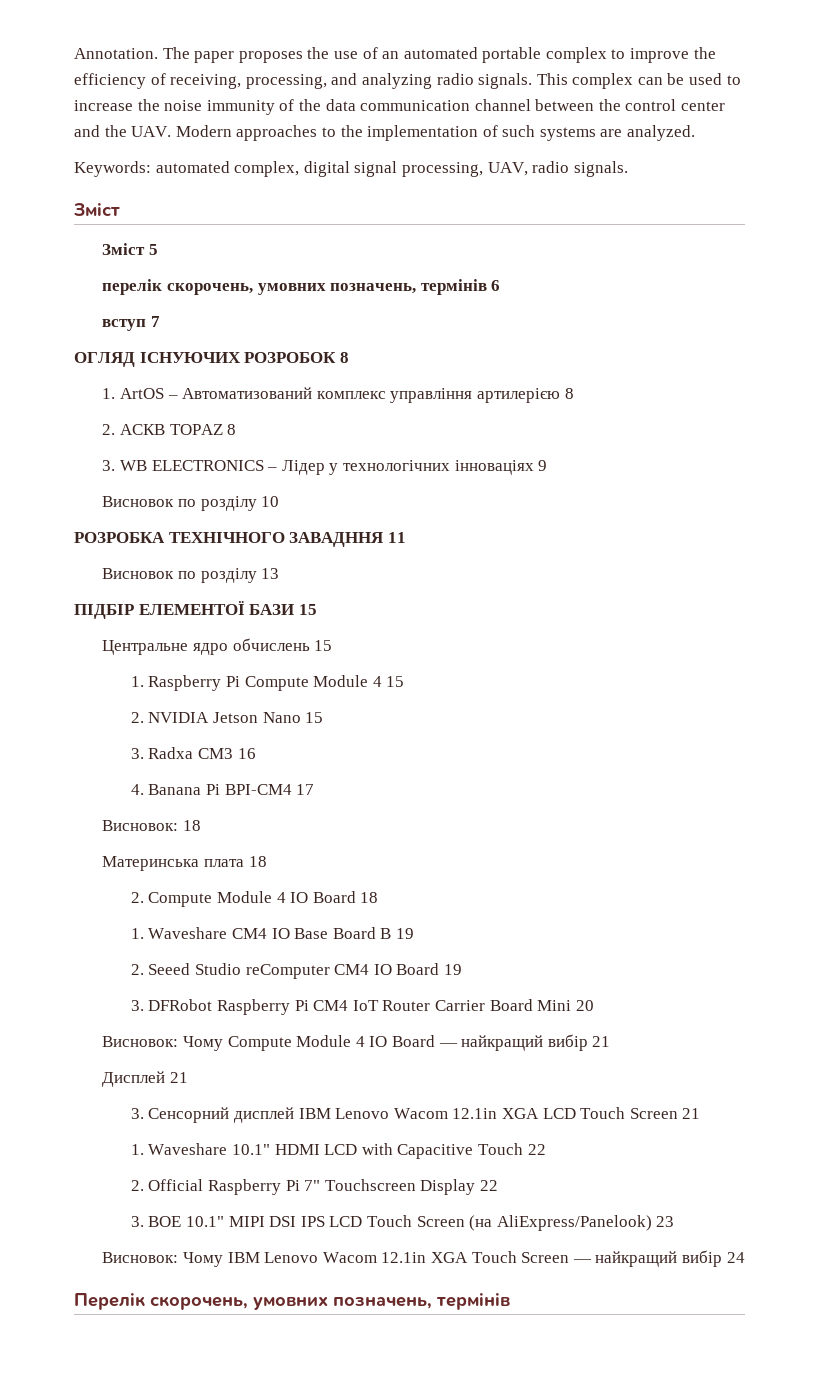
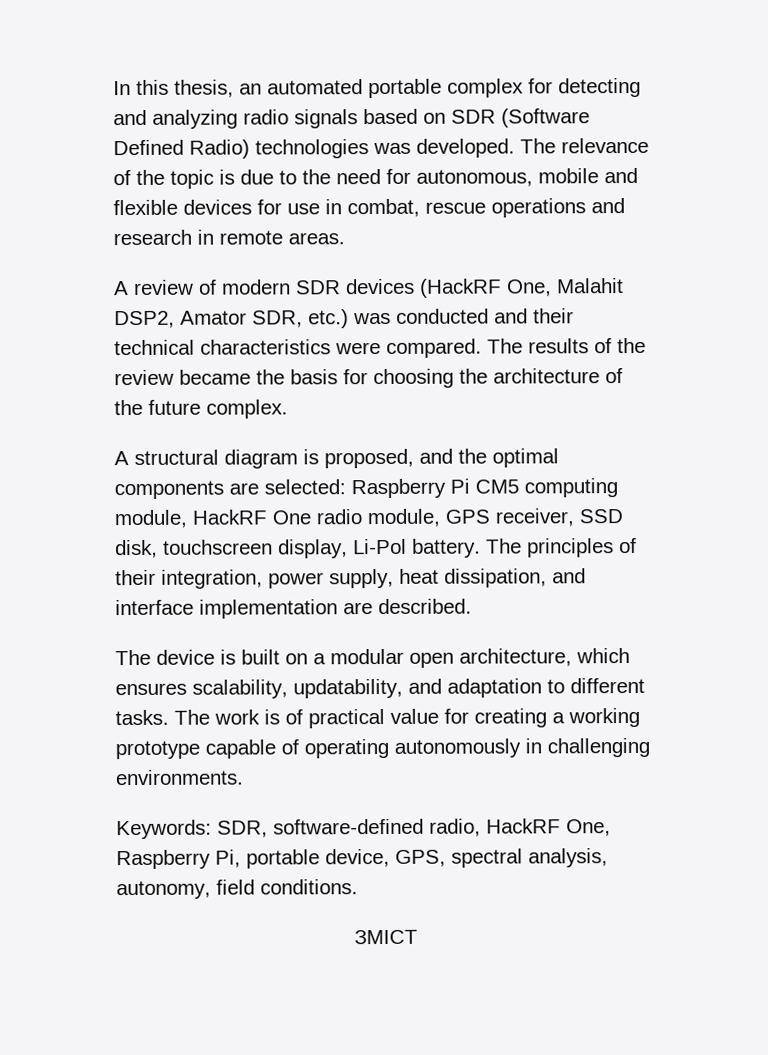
[74,47,716,63] [74,73,741,89] [74,99,726,115] [74,125,696,141] [74,161,628,177] [73,203,120,216] [102,243,159,255] [102,279,501,295] [102,316,161,331] [74,352,349,367] [102,387,574,403] [102,424,237,435] [102,460,548,475] [102,496,280,511] [74,532,406,547] [102,568,280,583] [74,601,317,619] [102,638,333,655] [130,675,405,691] [130,712,324,723] [130,747,256,759] [130,784,315,795] [102,820,202,831] [102,856,267,871] [130,891,379,907] [130,927,415,939] [130,963,463,979] [130,999,594,1015] [102,1034,611,1051] [102,1071,189,1087] [130,1107,701,1123] [130,1143,546,1159] [130,1179,499,1195] [130,1215,675,1231] [102,1250,745,1267] [74,1293,510,1310] Annotation. The paper proposes the use of an automated portable complex to improve the efficiency of receiving, processing, and analyzing radio signals. This complex can be used to increase the noise immunity of the data communication channel between the control center and the UAV. Modern approaches to the implementation of such systems are analyzed. // Keywords: automated complex, digital signal processing, UAV, radio signals. // Зміст // Зміст 5 // перелік скорочень, умовних позначень, термінів 6 // вступ 7 // ОГЛЯД ІСНУЮЧИХ РОЗРОБОК 8 // 1. ArtOS – Автоматизований комплекс управління артилерією 8 // 2. АСКВ TOPAZ 8 // 3. WB ELECTRONICS – Лідер у технологічних інноваціях 9 // Висновок по розділу 10 // РОЗРОБКА ТЕХНІЧНОГО ЗАВАДННЯ 11 // Висновок по розділу 13 // ПІДБІР ЕЛЕМЕНТОЇ БАЗИ 15 // Центральне ядро обчислень 15 // 1. Raspberry Pi Compute Module 4 15 // 2. NVIDIA Jetson Nano 15 // 3. Radxa CM3 16 // 4. Banana Pi BPI-CM4 17 // Висновок: 18 // Материнська плата 18 // 2. Compute Module 4 IO Board 18 // 1. Waveshare CM4 IO Base Board B 19 // 2. Seeed Studio reComputer CM4 IO Board 19 // 3. DFRobot Raspberry Pi CM4 IoT Router Carrier Board Mini 20 // Висновок: Чому Compute Module 4 IO Board — найкращий вибір 21 // Дисплей 21 // 3. Сенсорний дисплей IBM Lenovo Wacom 12.1in XGA LCD Touch Screen 21 // 1. Waveshare 10.1" HDMI LCD with Capacitive Touch 22 // 2. Official Raspberry Pi 7" Touchscreen Display 22 // 3. BOE 10.1" MIPI DSI IPS LCD Touch Screen (на AliExpress/Panelook) 23 // Висновок: Чому IBM Lenovo Wacom 12.1in XGA Touch Screen — найкращий вибір 24 // Перелік скорочень, умовних позначень, термінів -> [113,77,641,99] [113,108,590,129] [113,137,649,159] [113,167,638,189] [113,198,625,218] [113,229,345,246] [114,278,624,298] [114,308,574,329] [114,337,646,358] [114,368,623,389] [114,399,288,419] [114,448,559,469] [114,478,618,500] [114,508,623,529] [115,537,637,559] [115,568,586,589] [115,598,472,619] [115,648,630,668] [115,677,645,699] [115,707,640,729] [115,737,650,760] [115,769,244,786] [116,818,611,840] [116,848,608,870] [116,879,358,900] [353,929,418,945] In this thesis, an automated portable complex for detecting and analyzing radio signals based on SDR (Software Defined Radio) technologies was developed. The relevance of the topic is due to the need for autonomous, mobile and flexible devices for use in combat, rescue operations and research in remote areas. // A review of modern SDR devices (HackRF One, Malahit DSP2, Amator SDR, etc.) was conducted and their technical characteristics were compared. The results of the review became the basis for choosing the architecture of the future complex. // A structural diagram is proposed, and the optimal components are selected: Raspberry Pi CM5 computing module, HackRF One radio module, GPS receiver, SSD disk, touchscreen display, Li-Pol battery. The principles of their integration, power supply, heat dissipation, and interface implementation are described. // The device is built on a modular open architecture, which ensures scalability, updatability, and adaptation to different tasks. The work is of practical value for creating a working prototype capable of operating autonomously in challenging environments. // Keywords: SDR, software-defined radio, HackRF One, Raspberry Pi, portable device, GPS, spectral analysis, autonomy, field conditions. // ЗМІСТ

